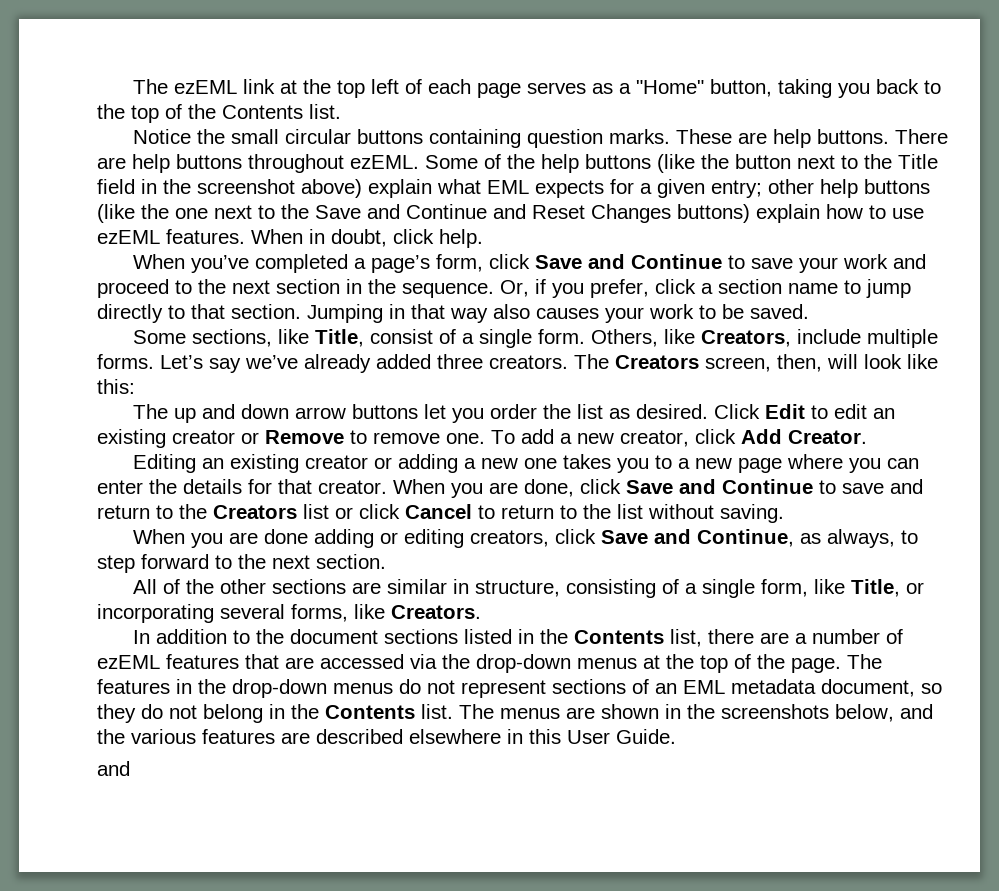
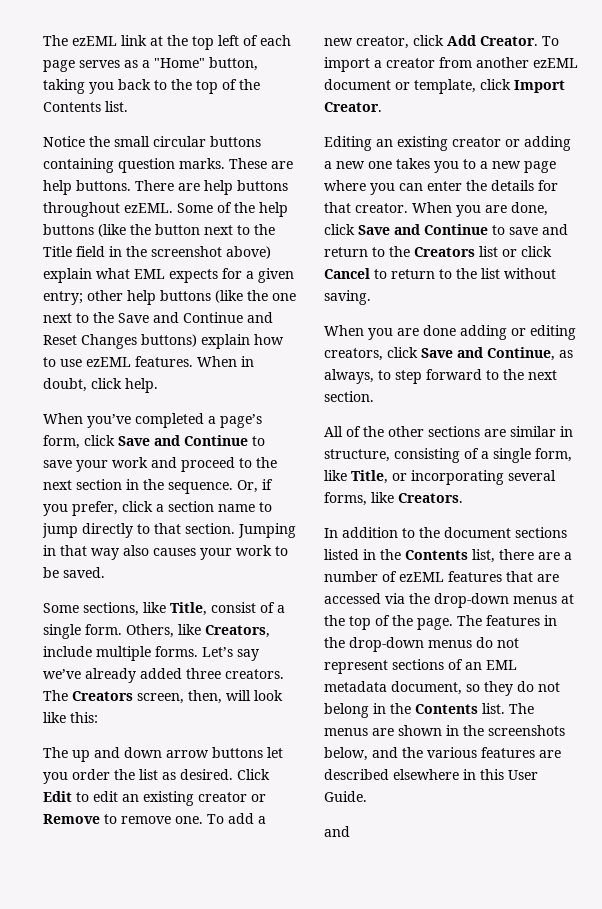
(867, 437) none -> [542,36,559,46] [324,57,578,72] [324,79,565,94] [324,102,382,112] To import a creator from another ezEML document or template, click Import Creator.

